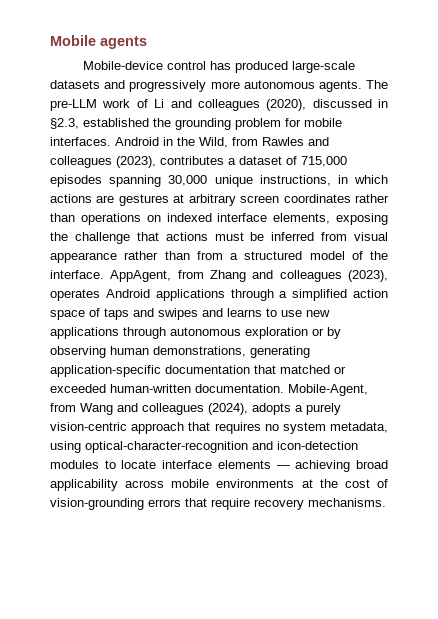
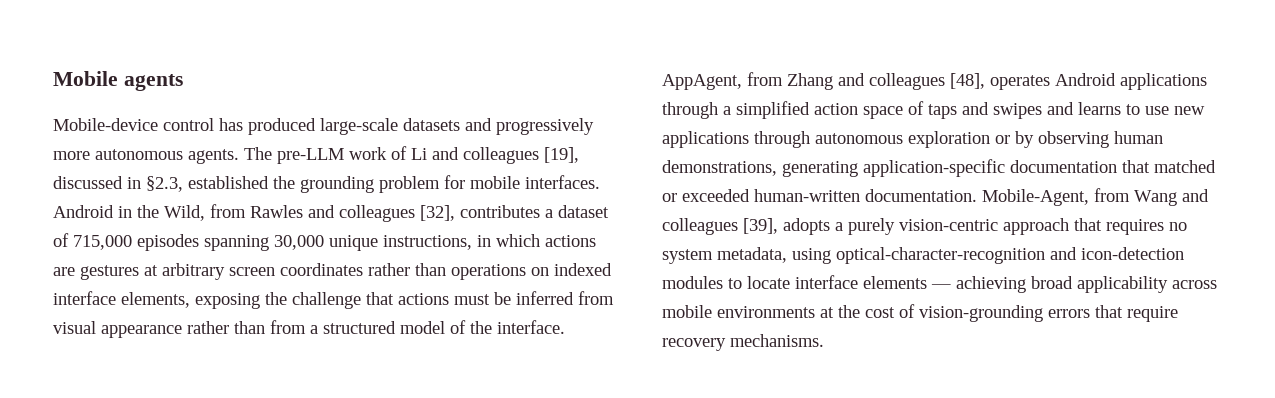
[266,99,307,111] (2020), -> [544,147,579,163] [19],
[116,156,156,168] (2023), -> [420,205,455,221] [32],
[348,270,389,282] (2023), -> [950,73,985,89] [48],
[208,403,248,415] (2024), -> [743,218,778,234] [39],

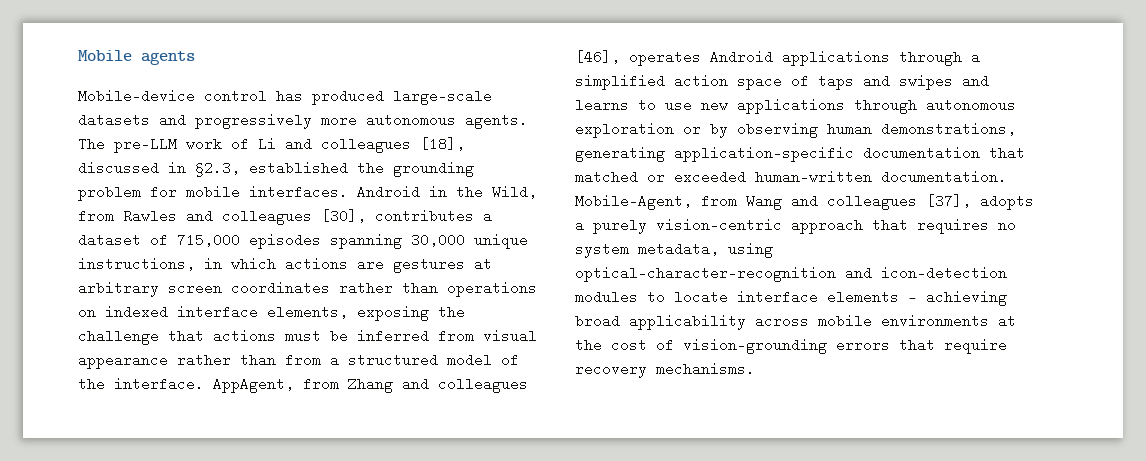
[544,147,579,163] [19], -> [420,137,465,151] [18],
[420,205,455,221] [32], -> [321,209,366,223] [30],
[950,73,985,89] [48], -> [575,50,620,64] [46],
[743,218,778,234] [39], -> [926,194,971,208] [37],

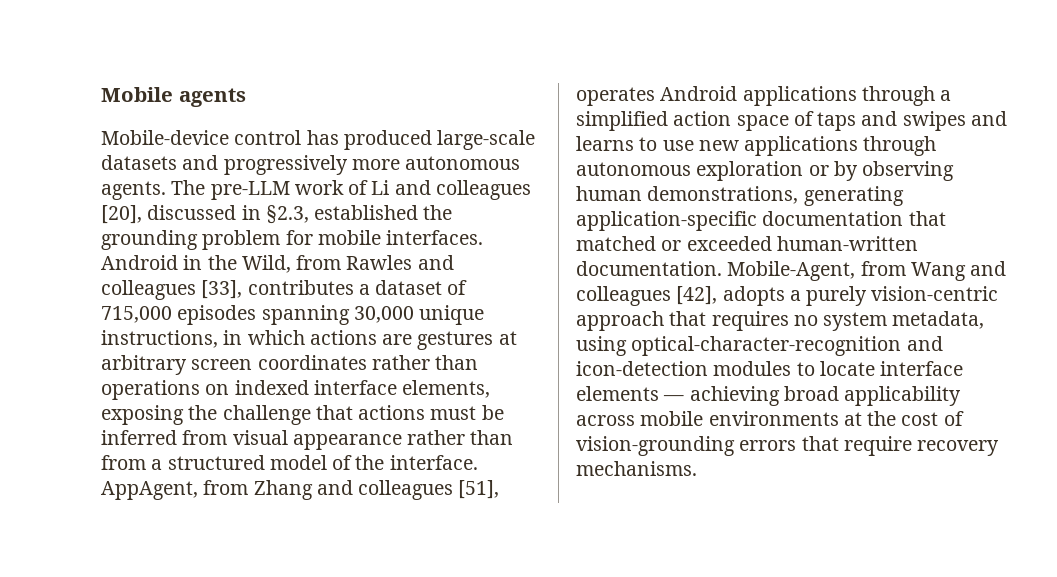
[420,137,465,151] [18], -> [101,205,142,224] [20],
[321,209,366,223] [30], -> [201,280,243,299] [33],
[575,50,620,64] [46], -> [458,480,500,499] [51],
[926,194,971,208] [37], -> [676,286,718,305] [42],

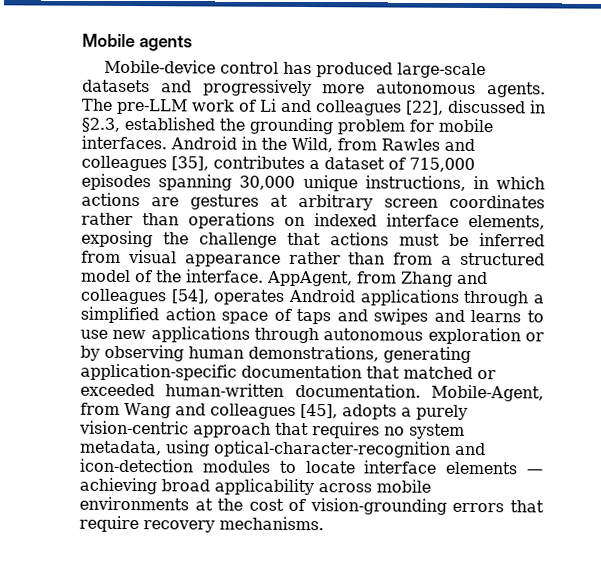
[101,205,142,224] [20], -> [405,100,444,115] [22],
[201,280,243,299] [33], -> [171,156,209,171] [35],
[458,480,500,499] [51], -> [170,289,209,304] [54],
[676,286,718,305] [42], -> [299,403,338,419] [45],

